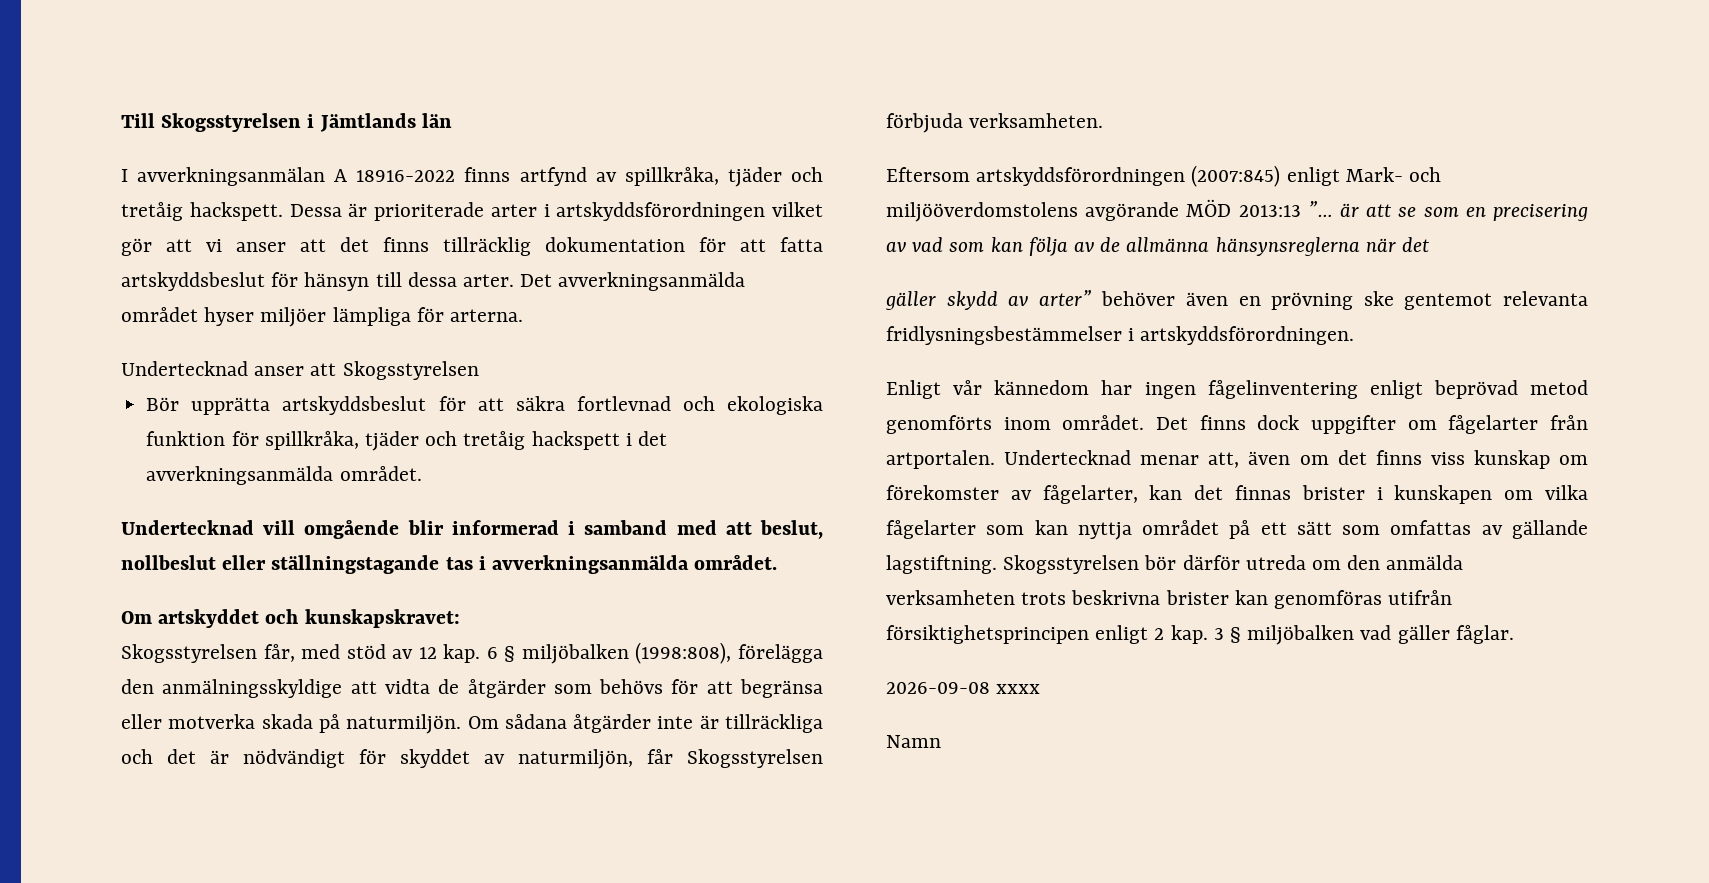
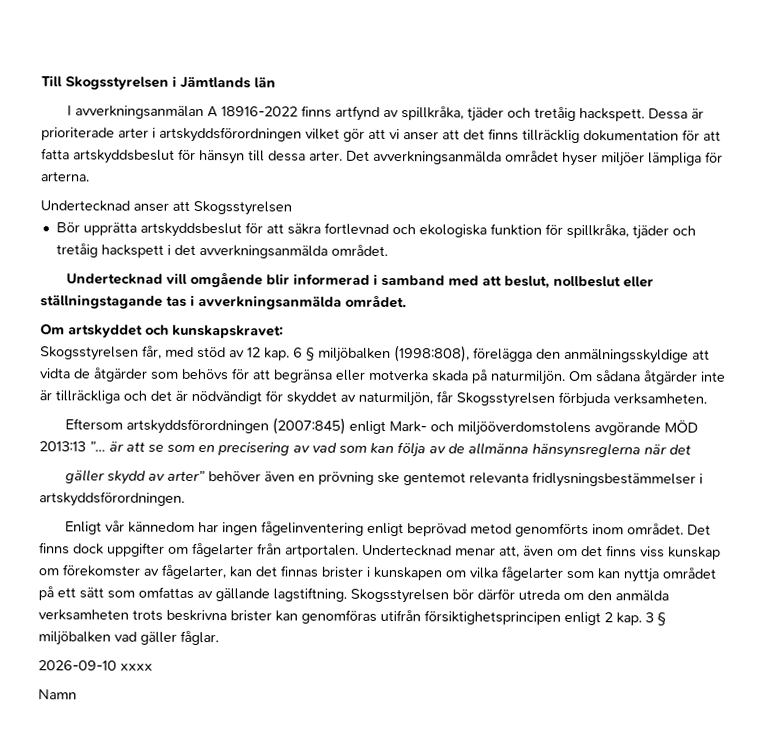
[886,682,990,694] 2026-09-08 -> [38,660,117,671] 2026-09-10

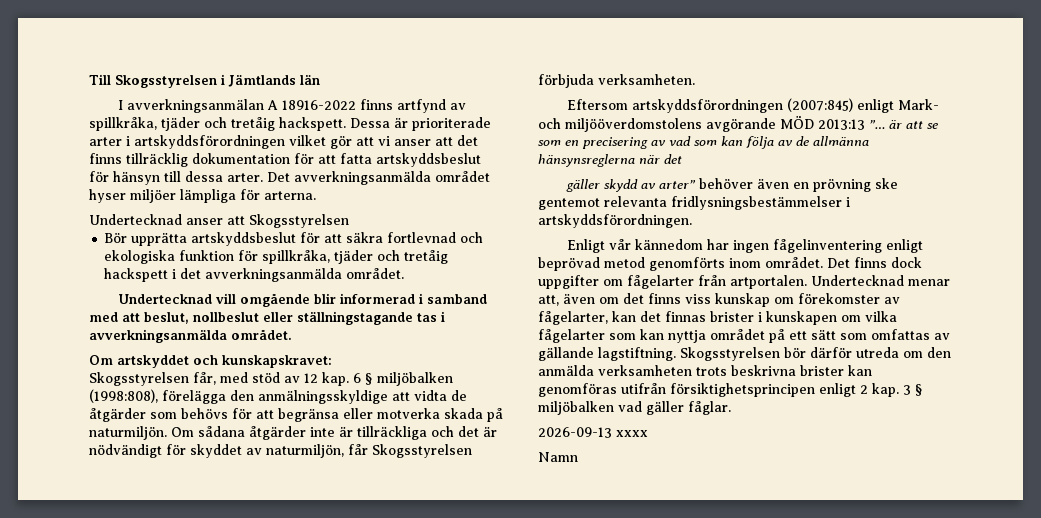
[38,660,117,671] 2026-09-10 -> [538,427,612,438] 2026-09-13

